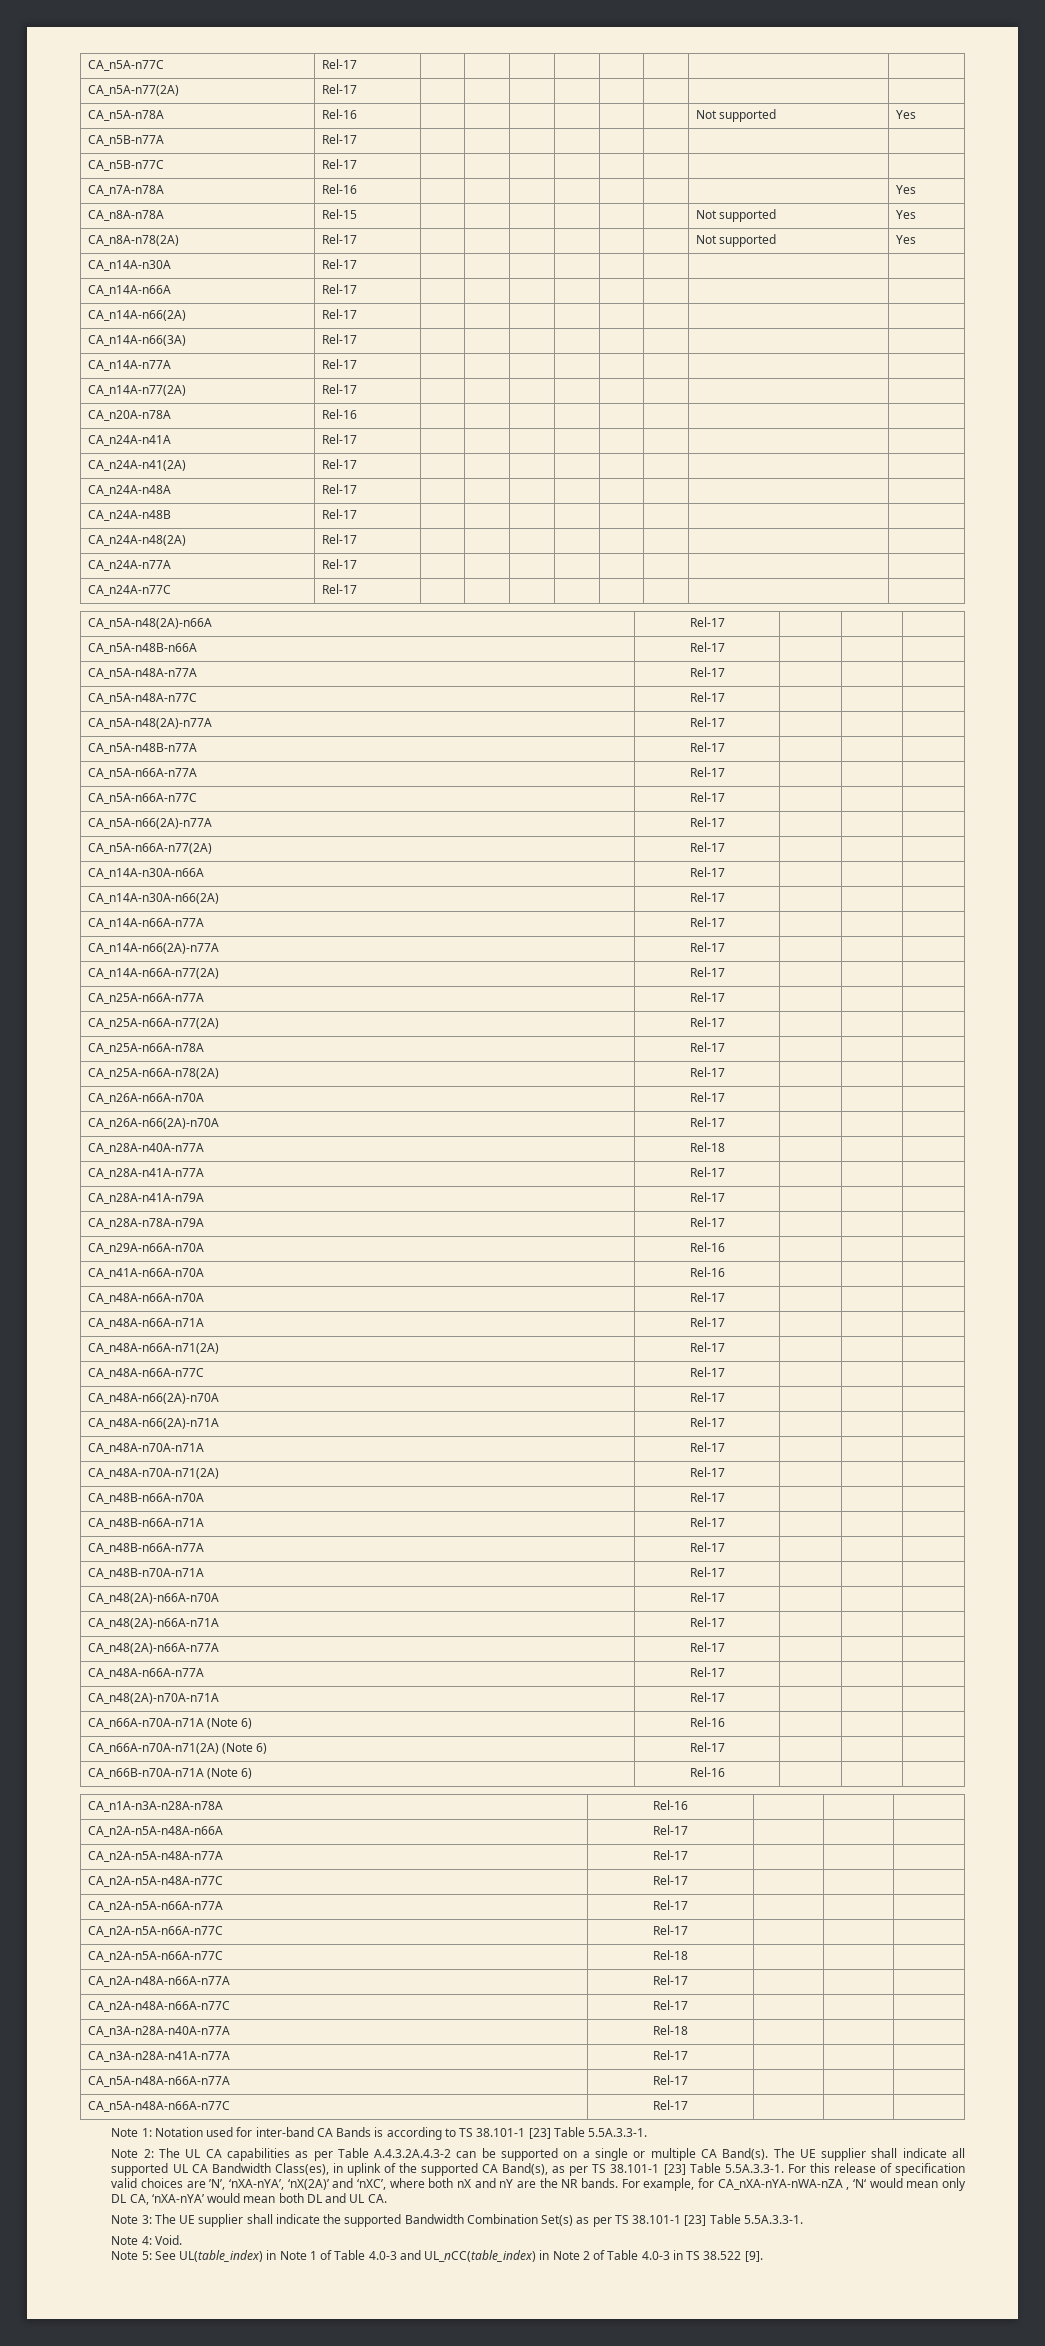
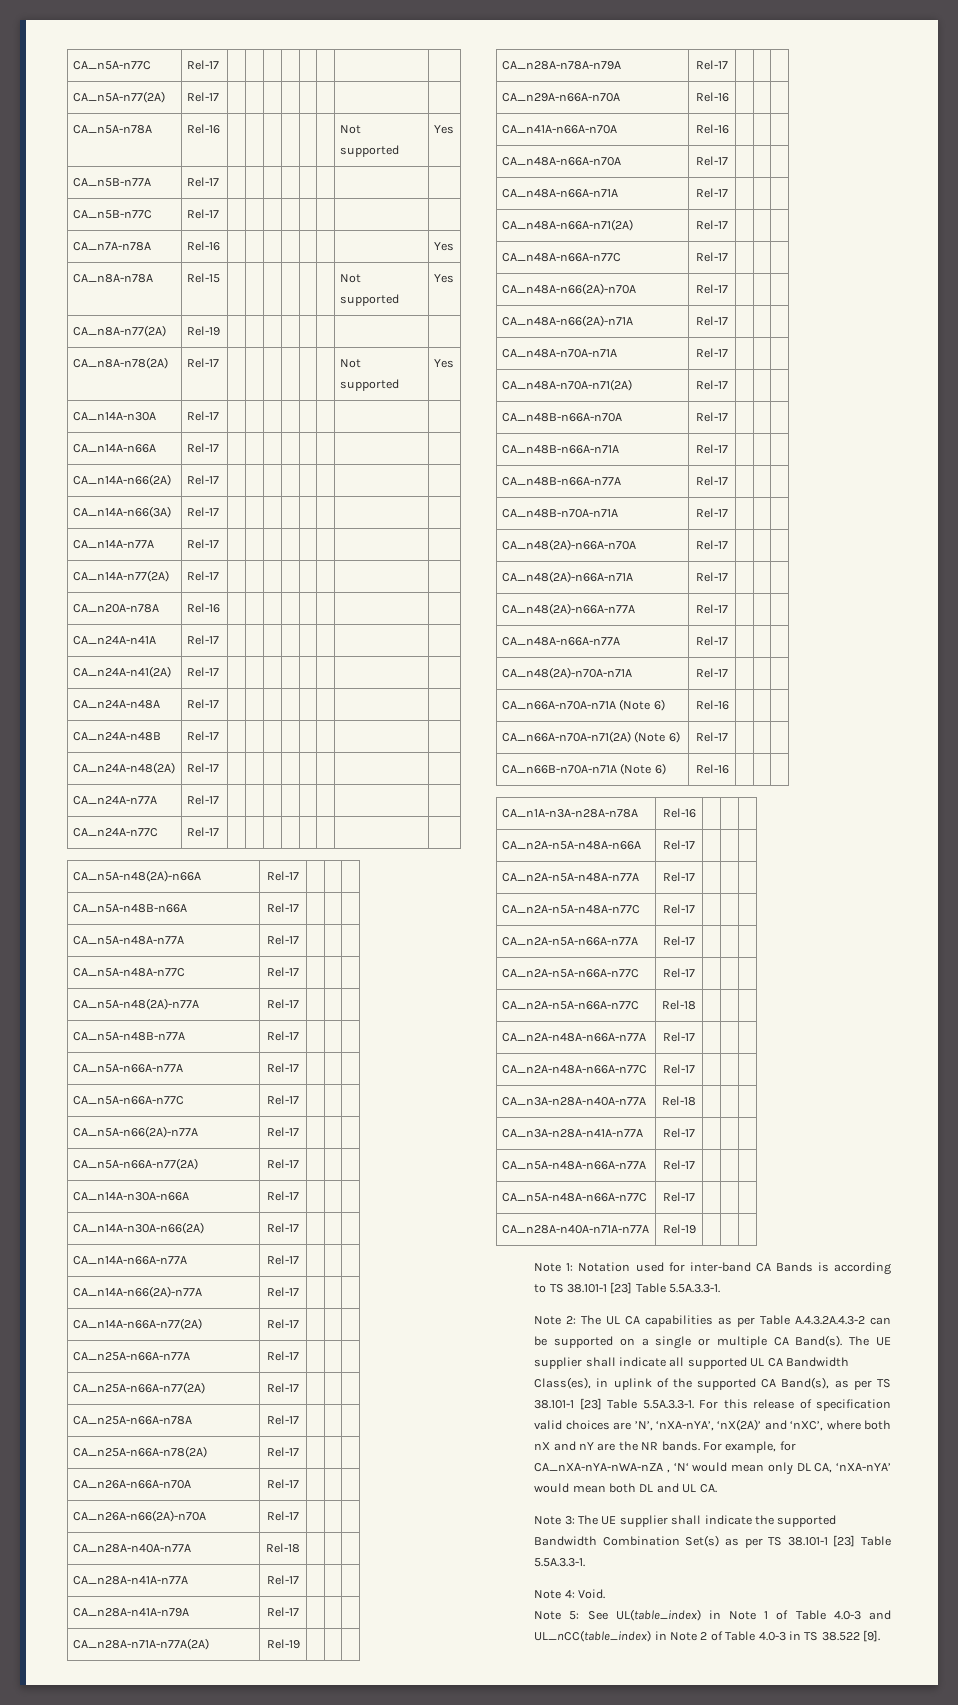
(916, 214) none -> [72,325,166,337] [186,326,220,336] // CA_n8A-n77(2A) | Rel-19 | | | | | | | |
(725, 1197) none -> [72,1638,209,1650] [266,1639,300,1649] // CA_n28A-n71A-n77A(2A) | Rel-19 | | |
(688, 2105) none -> [501,1225,649,1234] [662,1224,696,1234] // CA_n28A-n40A-n71A-n77A | Rel-19 | | |

